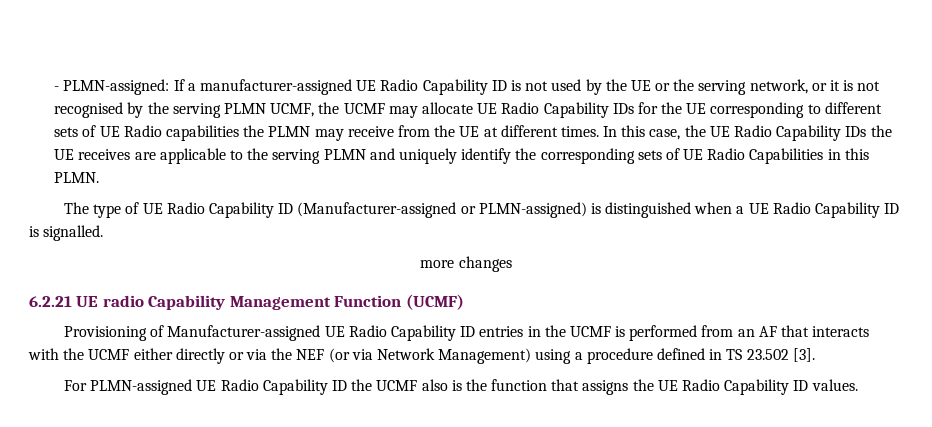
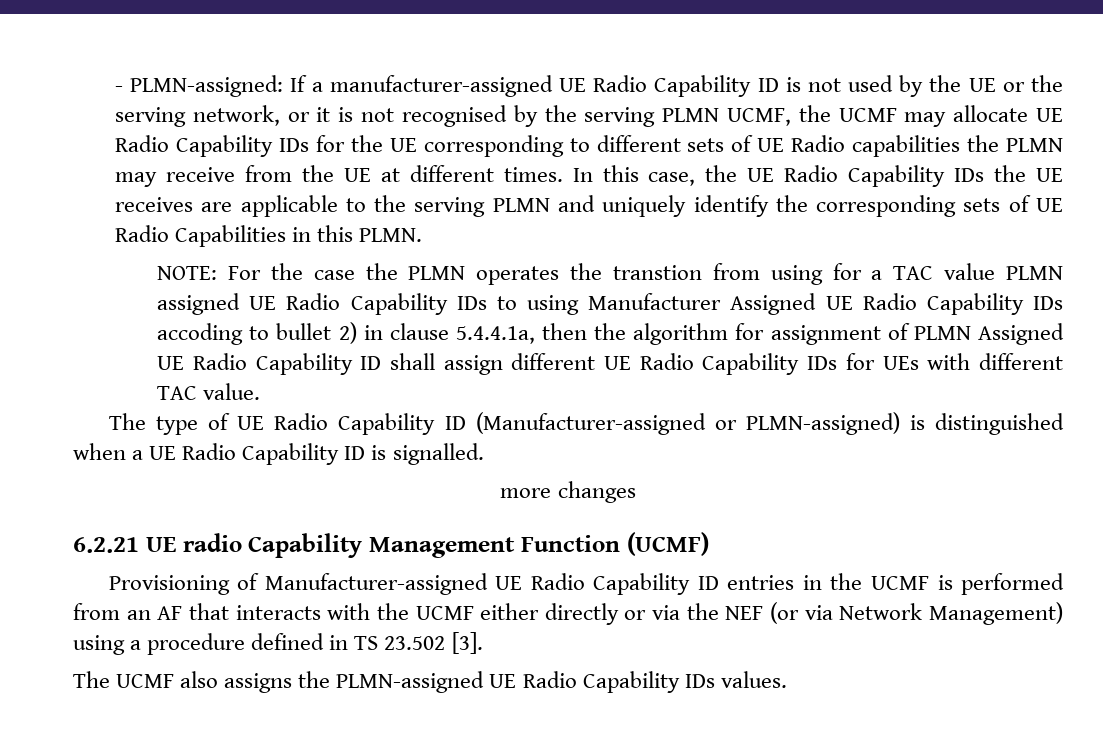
(100, 177) none -> [157,263,1063,285] [157,293,1063,315] [157,322,1064,345] [157,353,1063,375] [157,383,261,400] // NOTE: For the case the PLMN operates the transtion from using for a TAC value PLMN assigned UE Radio Capability IDs to using Manufacturer Assigned UE Radio Capability IDs accoding to bullet 2) in clause 5.4.4.1a, then the algorithm for assignment of PLMN Assigned UE Radio Capability ID shall assign different UE Radio Capability IDs for UEs with different TAC value.
[64,379,809,395] For PLMN-assigned UE Radio Capability ID the UCMF also is the function that assigns the UE Radio Capability ID -> [73,671,715,693] The UCMF also assigns the PLMN-assigned UE Radio Capability IDs

